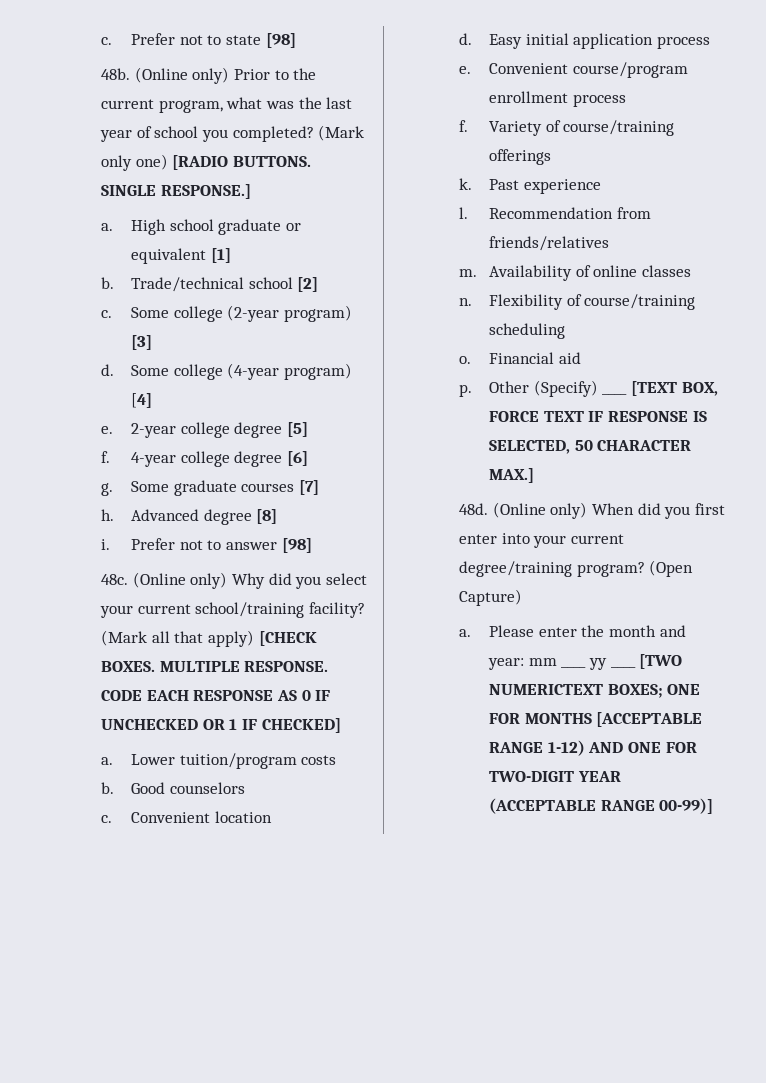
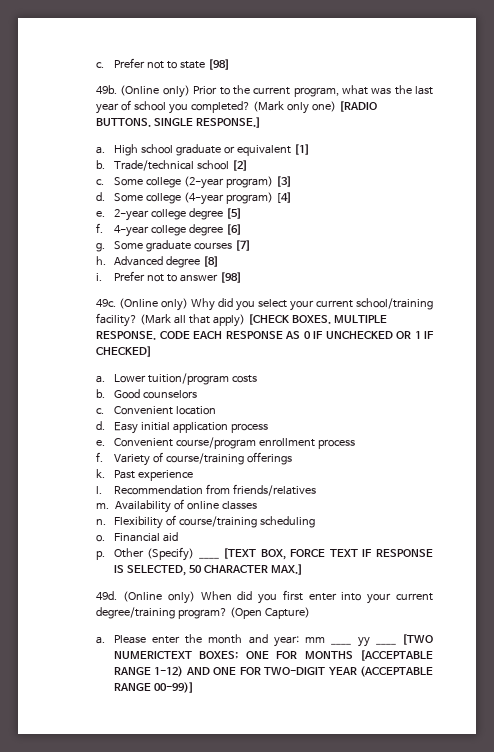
[101,68,131,80] 48b. -> [96,85,118,94] 49b.
[101,574,129,585] 48c. -> [96,299,117,307] 49c.
[459,503,489,515] 48d. -> [96,591,118,600] 49d.

